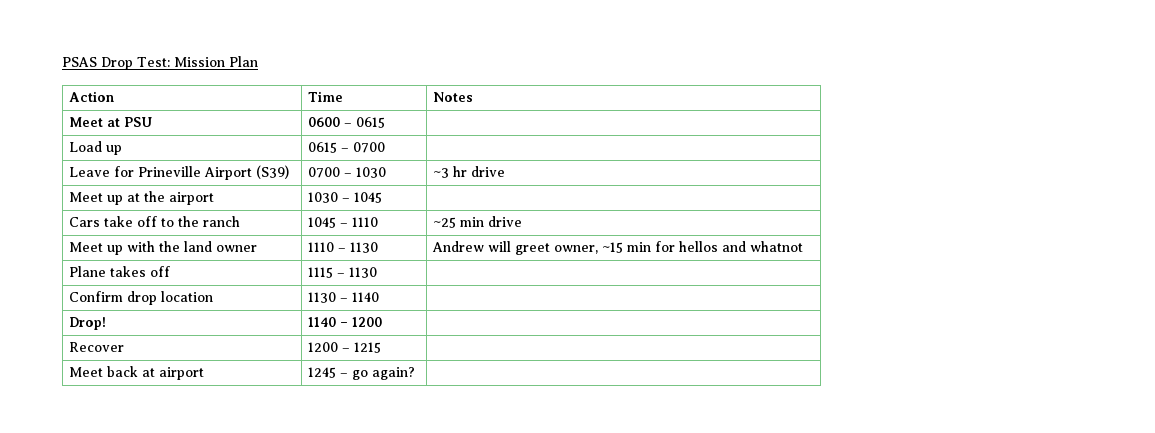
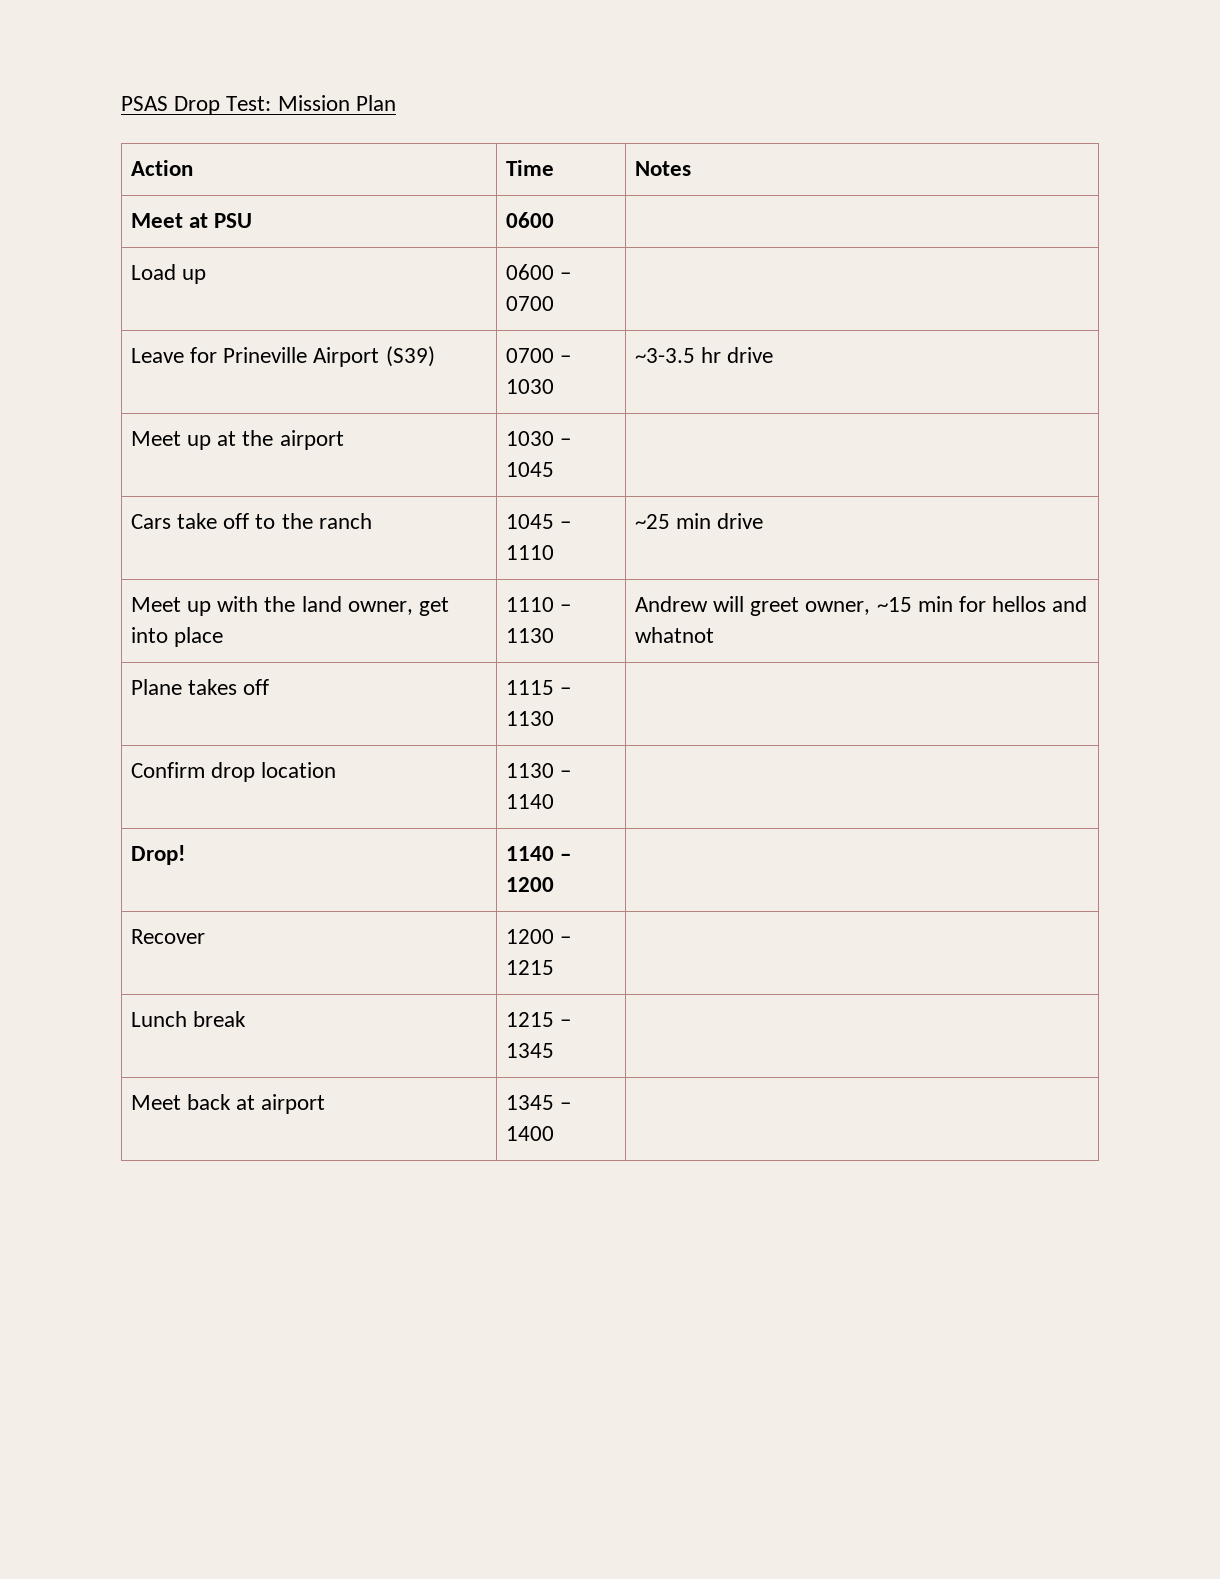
[344,117,386,128] – 0615 -> (554, 220) none
[308,142,338,153] 0615 -> [505,264,554,280] 0600
[433,168,450,178] ~3 -> [634,348,695,363] ~3-3.5
[216,245,258,252] owner -> [347,597,449,616] [130,627,223,647] owner, get into place
(382, 347) none -> [130,1011,246,1027] [505,1012,571,1027] [505,1043,554,1058] // Lunch break | 1215 – 1345 |
[308,367,416,380] 1245 – go again? -> [505,1095,571,1110] [505,1126,554,1141] 1345 – 1400

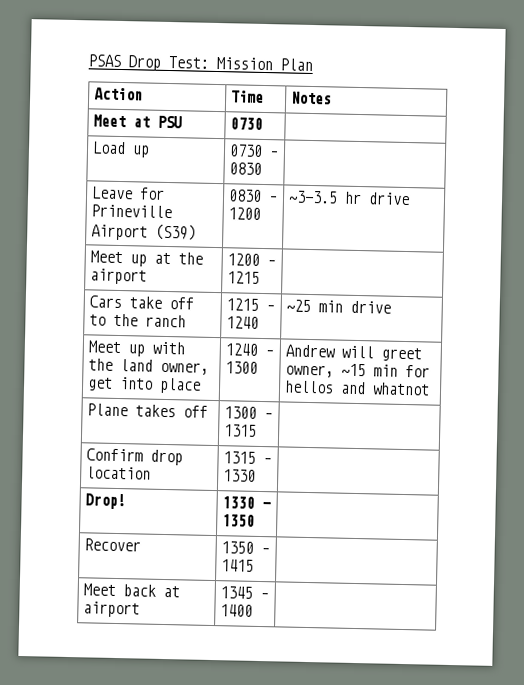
[505,212,554,228] 0600 -> [229,117,263,130] 0730
[505,264,571,280] [505,296,554,311] 0600 – 0700 -> [228,144,279,158] [228,162,262,175] 0730 – 0830
[505,348,571,363] [505,379,554,394] 0700 – 1030 -> [227,189,278,203] [227,207,261,220] 0830 – 1200
[505,431,571,446] [505,462,554,477] 1030 – 1045 -> [226,253,276,267] [226,271,260,284] 1200 – 1215
[505,514,571,529] [505,545,554,560] 1045 – 1110 -> [225,298,275,312] [225,316,259,329] 1215 – 1240
[505,597,571,612] [505,628,554,643] 1110 – 1130 -> [224,343,274,357] [224,361,258,374] 1240 – 1300
[505,680,571,695] [505,711,554,726] 1115 – 1130 -> [223,406,273,420] [223,424,257,437] 1300 – 1315
[505,763,571,778] [505,794,554,809] [130,845,185,865] [505,846,571,861] [505,877,554,892] [130,929,205,944] [505,929,571,944] [505,960,554,975] [130,1011,246,1027] [505,1012,571,1027] [505,1043,554,1058] 1130 – 1140 | // Drop! | 1140 – 1200 | // Recover | 1200 – 1215 | // Lunch break | 1215 – 1345 -> [222,451,272,465] [222,469,256,482] [84,493,126,510] [221,496,271,510] [221,514,255,527] [83,538,141,552] [220,541,270,555] [220,559,254,572] 1315 – 1330 | // Drop! | 1330 – 1350 | // Recover | 1350 – 1415

